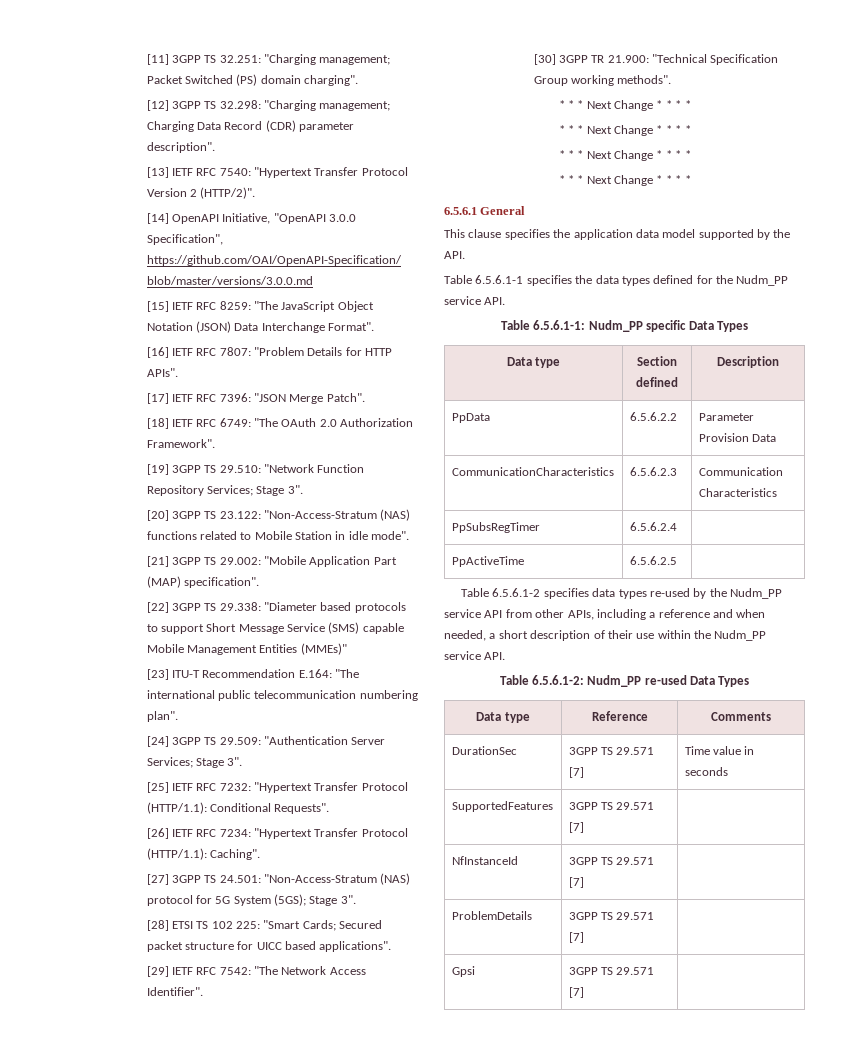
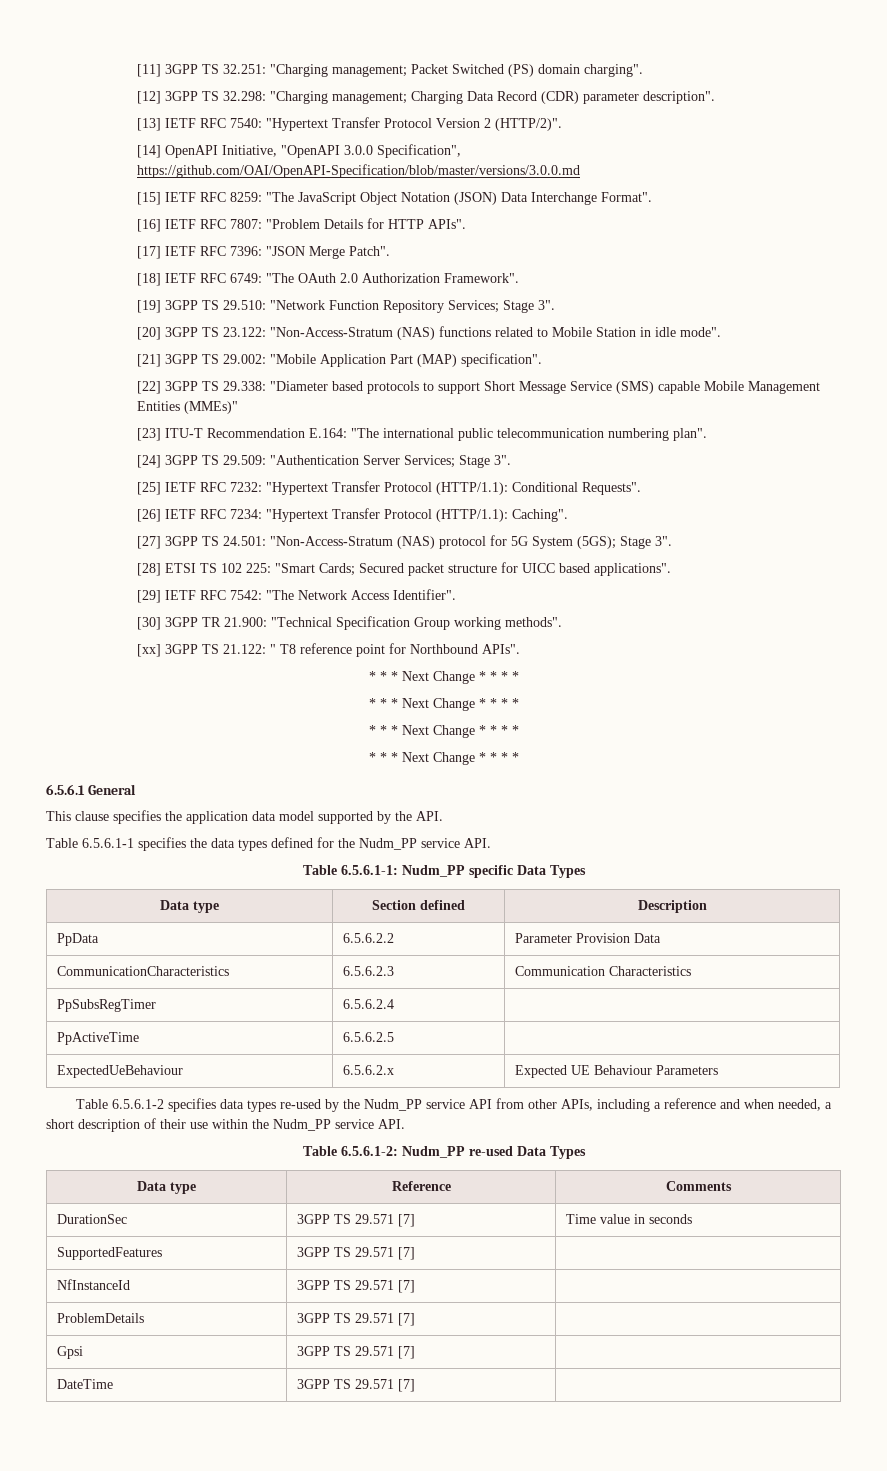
(672, 79) none -> [136,643,520,657] // [xx] 3GPP TS 21.122: " T8 reference point for Northbound APIs".
(677, 560) none -> [57,1065,184,1078] [343,1065,395,1075] [515,1065,719,1078] // ExpectedUeBehaviour | 6.5.6.2.x | Expected UE Behaviour Parameters
(584, 992) none -> [57,1379,114,1389] [297,1379,416,1392] // DateTime | 3GPP TS 29.571 [7] |

